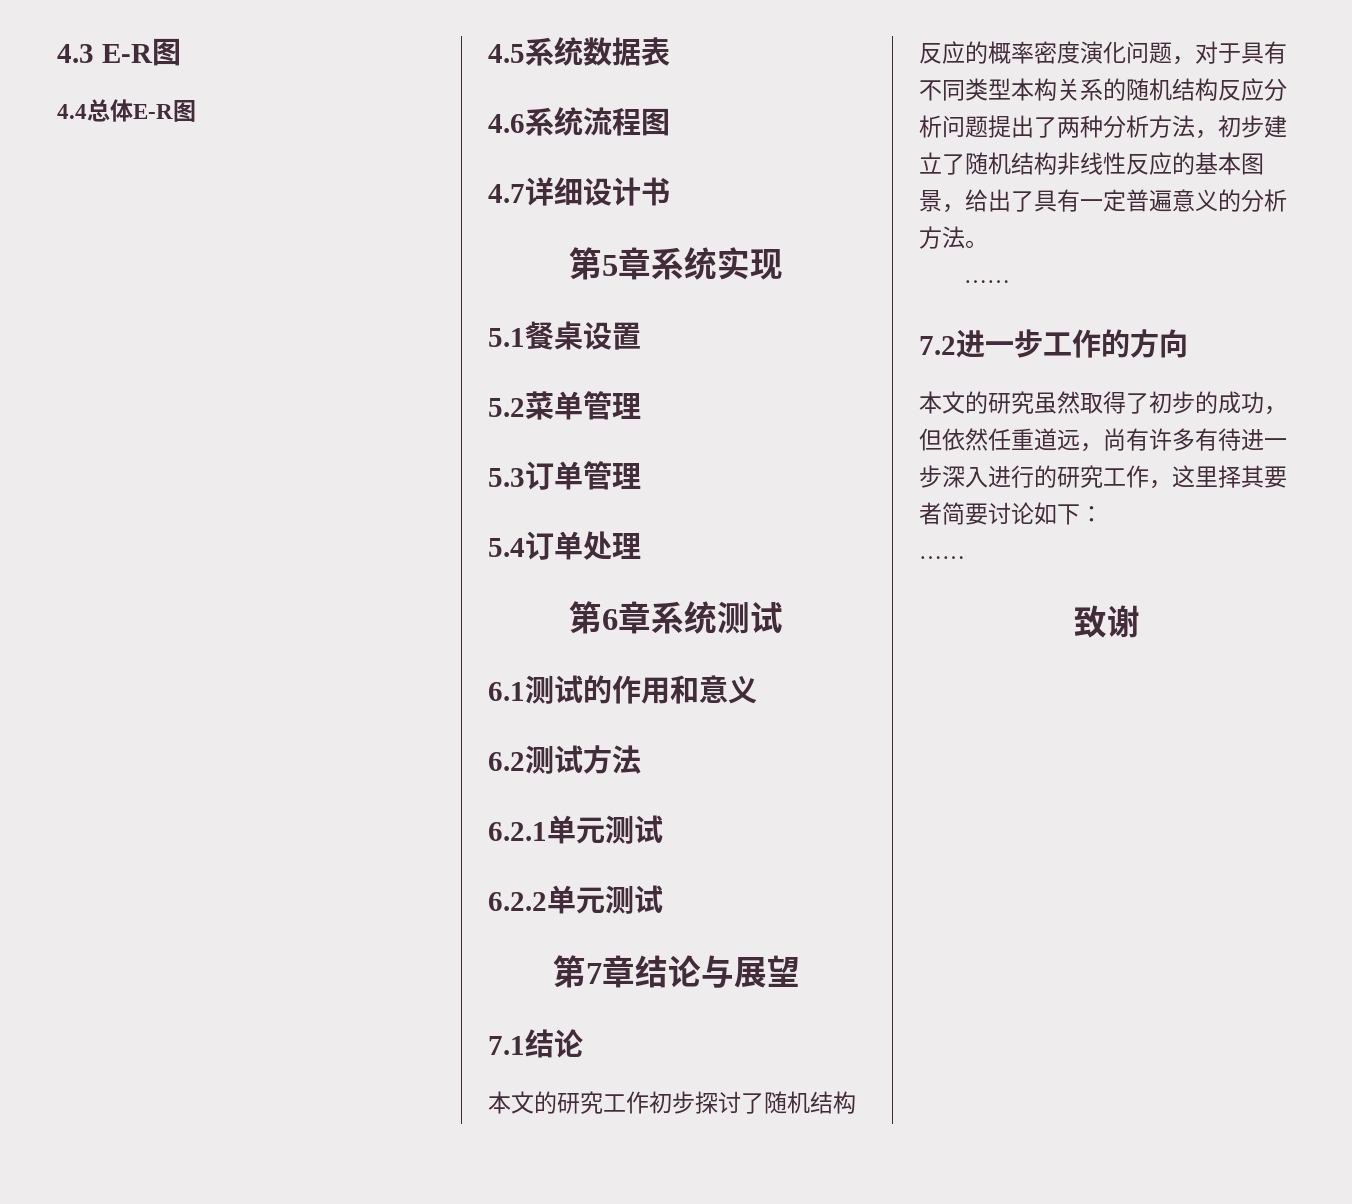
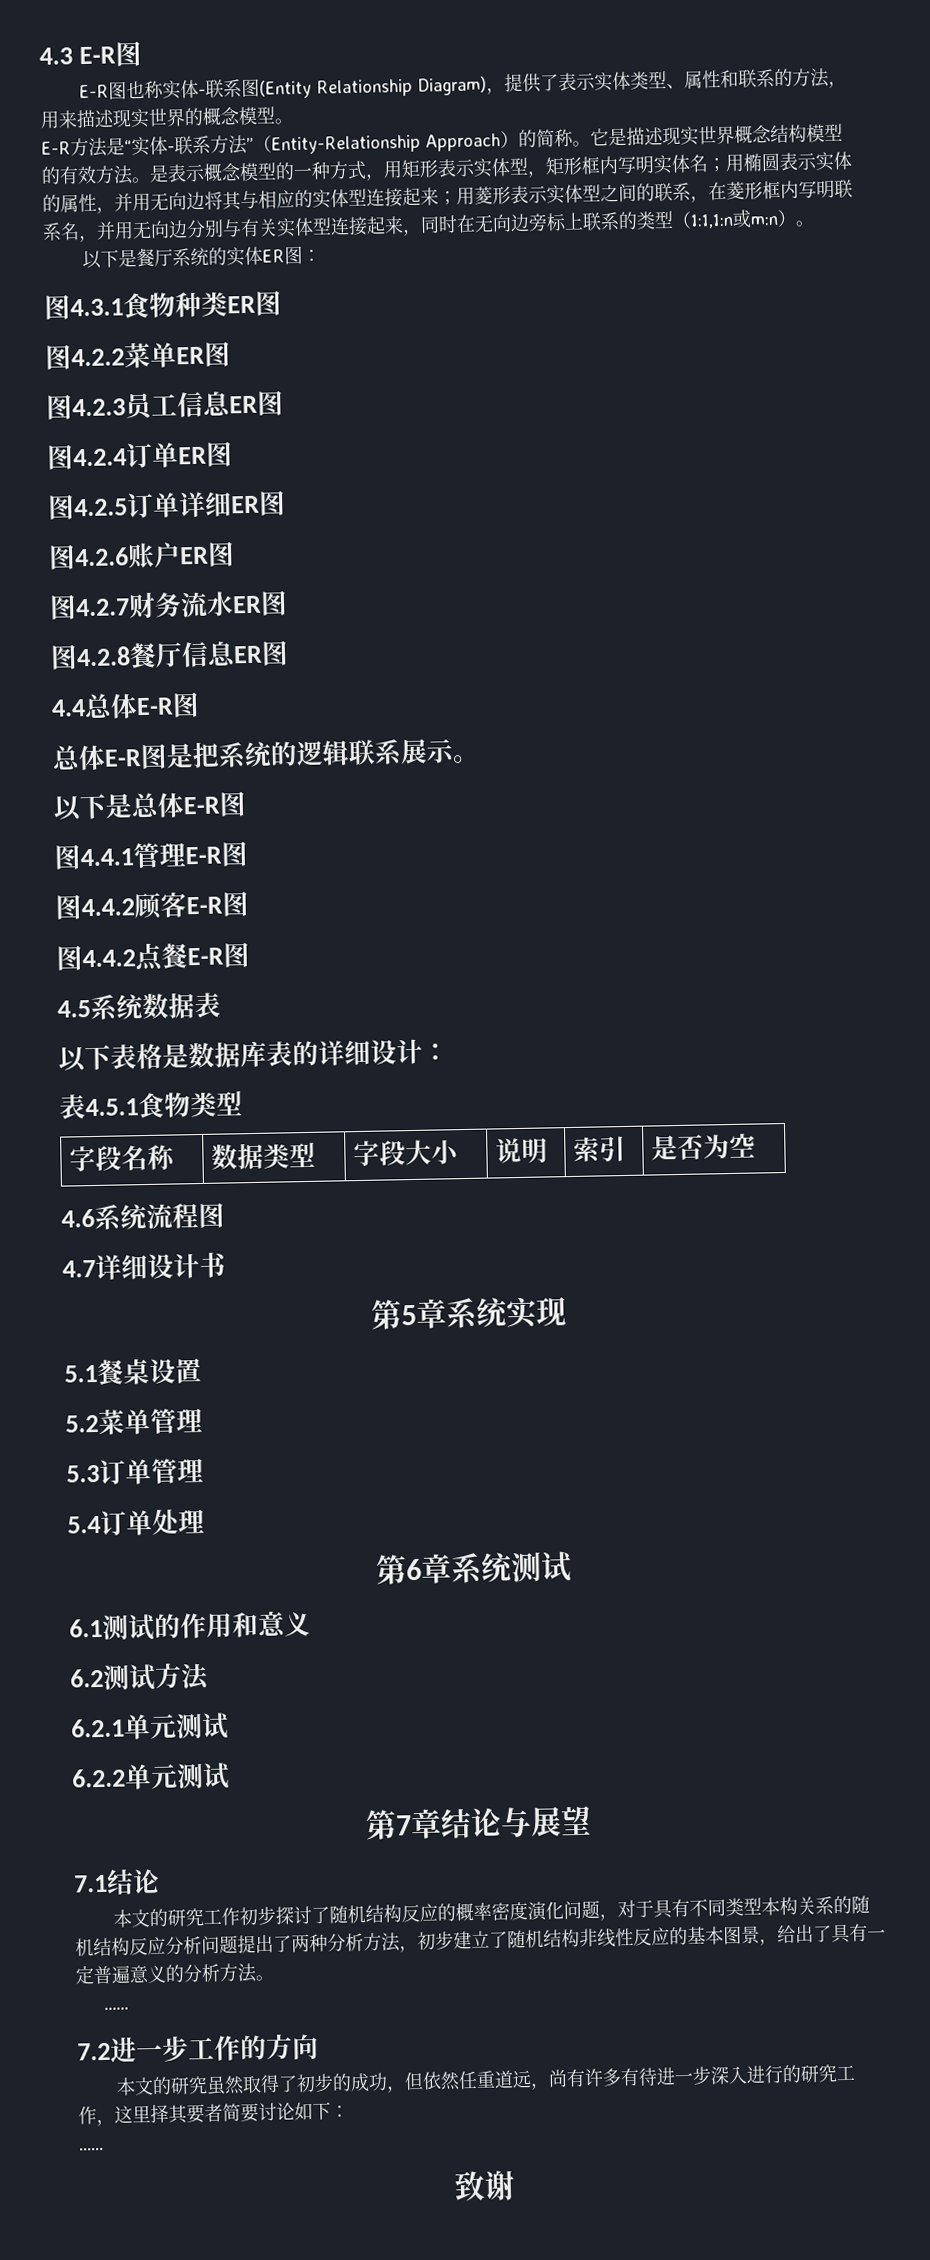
[57,99,196,122] [488,37,670,66] 4.4总体E-R图 // 4.5系统数据表 -> [78,67,847,100] [40,106,294,129] [41,123,843,157] [41,151,852,185] [42,179,853,214] [42,209,815,243] [81,245,321,270] [44,290,282,320] [45,341,231,370] [46,390,284,421] [47,441,233,470] [47,490,286,520] [48,541,235,570] [49,590,288,620] [50,640,289,670] [51,691,200,719] [52,738,480,771] [53,791,247,821] [54,841,248,870] [55,891,249,921] [56,942,250,972] [57,992,221,1022] [58,1038,449,1072] [59,1091,243,1120] [69,1144,177,1172] [211,1142,317,1170] [353,1139,461,1167] [495,1137,549,1164] [572,1135,627,1163] [651,1133,757,1161] E-R图也称实体-联系图(Entity Relationship Diagram)，提供了表示实体类型、属性和联系的方法，用来描述现实世界的概念模型。 // E-R方法是“实体-联系方法”（Entity-Relationship Approach）的简称。它是描述现实世界概念结构模型的有效方法。是表示概念模型的一种方式，用矩形表示实体型，矩形框内写明实体名；用椭圆表示实体的属性，并用无向边将其与相应的实体型连接起来；用菱形表示实体型之间的联系，在菱形框内写明联系名，并用无向边分别与有关实体型连接起来，同时在无向边旁标上联系的类型（1:1,1:n或m:n）。 // 以下是餐厅系统的实体ER图： // 图4.3.1食物种类ER图 // 图4.2.2菜单ER图 // 图4.2.3员工信息ER图 // 图4.2.4订单ER图 // 图4.2.5订单详细ER图 // 图4.2.6账户ER图 // 图4.2.7财务流水ER图 // 图4.2.8餐厅信息ER图 // 4.4总体E-R图 // 总体E-R图是把系统的逻辑联系展示。 // 以下是总体E-R图 // 图4.4.1管理E-R图 // 图4.4.2顾客E-R图 // 图4.4.2点餐E-R图 // 4.5系统数据表 // 以下表格是数据库表的详细设计： // 表4.5.1食物类型 // 字段名称 | 数据类型 | 字段大小 | 说明 | 索引 | 是否为空

